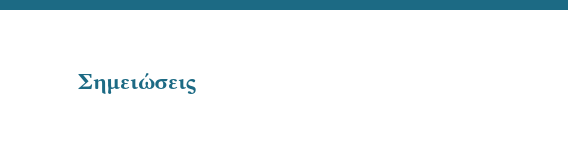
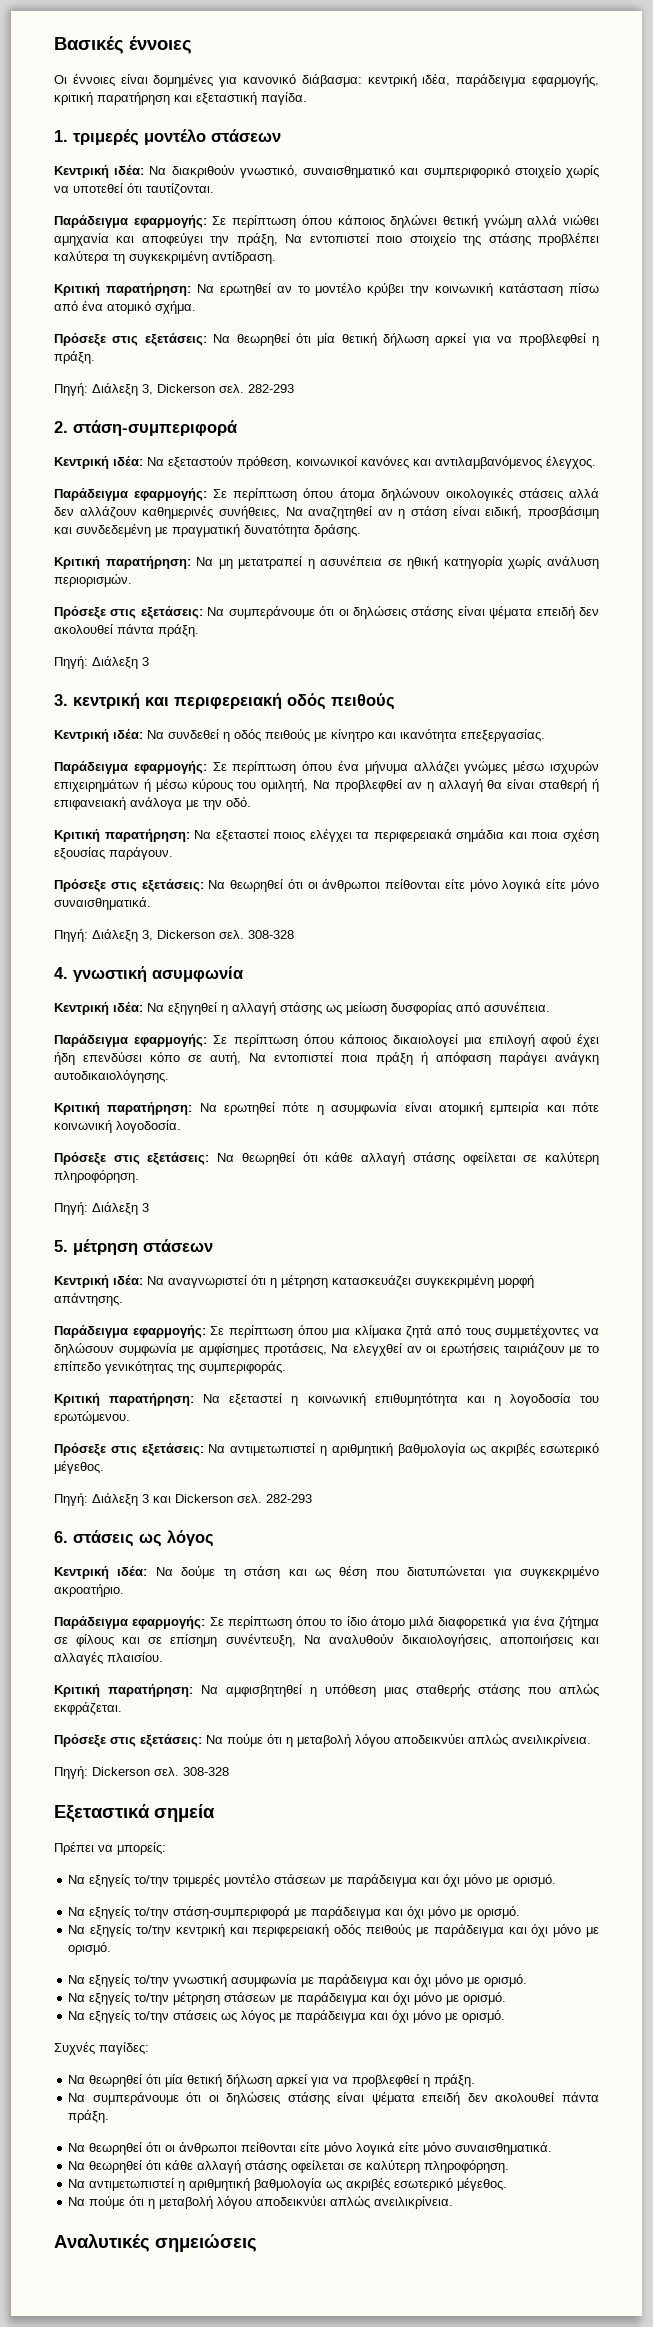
[78,73,196,94] Σημειώσεις -> [54,36,192,54] [54,74,599,87] [54,92,307,105] [54,129,281,146] [54,164,599,178] [54,183,214,196] [54,214,599,228] [54,233,599,246] [54,251,276,264] [54,282,600,296] [54,301,196,314] [54,332,599,346] [54,351,95,364] [54,383,294,396] [54,420,237,436] [54,455,596,469] [54,487,599,501] [54,506,599,519] [54,524,361,537] [54,555,599,569] [54,574,132,587] [54,605,600,619] [54,624,199,637] [54,656,149,669] [54,693,395,710] [54,728,545,742] [54,760,600,774] [54,779,599,792] [54,797,251,810] [54,828,599,842] [54,847,173,860] [54,878,599,892] [54,897,151,910] [54,929,294,942] [54,966,243,982] [54,1001,550,1015] [54,1033,599,1047] [54,1052,599,1065] [54,1070,169,1083] [54,1101,600,1115] [54,1120,181,1133] [54,1151,600,1165] [54,1170,139,1183] [54,1202,149,1215] [54,1239,213,1255] [54,1274,534,1288] [54,1293,123,1306] [54,1324,599,1338] [54,1343,599,1356] [54,1361,286,1374] [54,1392,600,1406] [54,1411,130,1424] [54,1442,600,1456] [54,1461,104,1474] [54,1493,312,1506] [54,1530,214,1547] [54,1565,599,1579] [54,1584,124,1597] [54,1615,599,1629] [54,1634,600,1647] [54,1652,163,1665] [54,1683,599,1697] [54,1702,122,1715] [54,1733,591,1747] [54,1766,229,1779] [54,1804,215,1823] [54,1842,166,1855] [68,1874,557,1887] [68,1906,521,1919] [68,1924,600,1937] [68,1942,112,1955] [68,1974,528,1987] [68,1992,507,2005] [68,2010,506,2023] [54,2042,149,2055] [68,2074,476,2087] [68,2092,599,2105] [68,2110,110,2123] [68,2142,553,2155] [68,2160,510,2173] [68,2178,508,2191] [68,2196,454,2209] [54,2234,257,2252] Βασικές έννοιες // Οι έννοιες είναι δομημένες για κανονικό διάβασμα: κεντρική ιδέα, παράδειγμα εφαρμογής, κριτική παρατήρηση και εξεταστική παγίδα. // 1. τριμερές μοντέλο στάσεων // Κεντρική ιδέα: Να διακριθούν γνωστικό, συναισθηματικό και συμπεριφορικό στοιχείο χωρίς να υποτεθεί ότι ταυτίζονται. // Παράδειγμα εφαρμογής: Σε περίπτωση όπου κάποιος δηλώνει θετική γνώμη αλλά νιώθει αμηχανία και αποφεύγει την πράξη, Να εντοπιστεί ποιο στοιχείο της στάσης προβλέπει καλύτερα τη συγκεκριμένη αντίδραση. // Κριτική παρατήρηση: Να ερωτηθεί αν το μοντέλο κρύβει την κοινωνική κατάσταση πίσω από ένα ατομικό σχήμα. // Πρόσεξε στις εξετάσεις: Να θεωρηθεί ότι μία θετική δήλωση αρκεί για να προβλεφθεί η πράξη. // Πηγή: Διάλεξη 3, Dickerson σελ. 282-293 // 2. στάση-συμπεριφορά // Κεντρική ιδέα: Να εξεταστούν πρόθεση, κοινωνικοί κανόνες και αντιλαμβανόμενος έλεγχος. // Παράδειγμα εφαρμογής: Σε περίπτωση όπου άτομα δηλώνουν οικολογικές στάσεις αλλά δεν αλλάζουν καθημερινές συνήθειες, Να αναζητηθεί αν η στάση είναι ειδική, προσβάσιμη και συνδεδεμένη με πραγματική δυνατότητα δράσης. // Κριτική παρατήρηση: Να μη μετατραπεί η ασυνέπεια σε ηθική κατηγορία χωρίς ανάλυση περιορισμών. // Πρόσεξε στις εξετάσεις: Να συμπεράνουμε ότι οι δηλώσεις στάσης είναι ψέματα επειδή δεν ακολουθεί πάντα πράξη. // Πηγή: Διάλεξη 3 // 3. κεντρική και περιφερειακή οδός πειθούς // Κεντρική ιδέα: Να συνδεθεί η οδός πειθούς με κίνητρο και ικανότητα επεξεργασίας. // Παράδειγμα εφαρμογής: Σε περίπτωση όπου ένα μήνυμα αλλάζει γνώμες μέσω ισχυρών επιχειρημάτων ή μέσω κύρους του ομιλητή, Να προβλεφθεί αν η αλλαγή θα είναι σταθερή ή επιφανειακή ανάλογα με την οδό. // Κριτική παρατήρηση: Να εξεταστεί ποιος ελέγχει τα περιφερειακά σημάδια και ποια σχέση εξουσίας παράγουν. // Πρόσεξε στις εξετάσεις: Να θεωρηθεί ότι οι άνθρωποι πείθονται είτε μόνο λογικά είτε μόνο συναισθηματικά. // Πηγή: Διάλεξη 3, Dickerson σελ. 308-328 // 4. γνωστική ασυμφωνία // Κεντρική ιδέα: Να εξηγηθεί η αλλαγή στάσης ως μείωση δυσφορίας από ασυνέπεια. // Παράδειγμα εφαρμογής: Σε περίπτωση όπου κάποιος δικαιολογεί μια επιλογή αφού έχει ήδη επενδύσει κόπο σε αυτή, Να εντοπιστεί ποια πράξη ή απόφαση παράγει ανάγκη αυτοδικαιολόγησης. // Κριτική παρατήρηση: Να ερωτηθεί πότε η ασυμφωνία είναι ατομική εμπειρία και πότε κοινωνική λογοδοσία. // Πρόσεξε στις εξετάσεις: Να θεωρηθεί ότι κάθε αλλαγή στάσης οφείλεται σε καλύτερη πληροφόρηση. // Πηγή: Διάλεξη 3 // 5. μέτρηση στάσεων // Κεντρική ιδέα: Να αναγνωριστεί ότι η μέτρηση κατασκευάζει συγκεκριμένη μορφή απάντησης. // Παράδειγμα εφαρμογής: Σε περίπτωση όπου μια κλίμακα ζητά από τους συμμετέχοντες να δηλώσουν συμφωνία με αμφίσημες προτάσεις, Να ελεγχθεί αν οι ερωτήσεις ταιριάζουν με το επίπεδο γενικότητας της συμπεριφοράς. // Κριτική παρατήρηση: Να εξεταστεί η κοινωνική επιθυμητότητα και η λογοδοσία του ερωτώμενου. // Πρόσεξε στις εξετάσεις: Να αντιμετωπιστεί η αριθμητική βαθμολογία ως ακριβές εσωτερικό μέγεθος. // Πηγή: Διάλεξη 3 και Dickerson σελ. 282-293 // 6. στάσεις ως λόγος // Κεντρική ιδέα: Να δούμε τη στάση και ως θέση που διατυπώνεται για συγκεκριμένο ακροατήριο. // Παράδειγμα εφαρμογής: Σε περίπτωση όπου το ίδιο άτομο μιλά διαφορετικά για ένα ζήτημα σε φίλους και σε επίσημη συνέντευξη, Να αναλυθούν δικαιολογήσεις, αποποιήσεις και αλλαγές πλαισίου. // Κριτική παρατήρηση: Να αμφισβητηθεί η υπόθεση μιας σταθερής στάσης που απλώς εκφράζεται. // Πρόσεξε στις εξετάσεις: Να πούμε ότι η μεταβολή λόγου αποδεικνύει απλώς ανειλικρίνεια. // Πηγή: Dickerson σελ. 308-328 // Εξεταστικά σημεία // Πρέπει να μπορείς: // Να εξηγείς το/την τριμερές μοντέλο στάσεων με παράδειγμα και όχι μόνο με ορισμό. // Να εξηγείς το/την στάση-συμπεριφορά με παράδειγμα και όχι μόνο με ορισμό. // Να εξηγείς το/την κεντρική και περιφερειακή οδός πειθούς με παράδειγμα και όχι μόνο με ορισμό. // Να εξηγείς το/την γνωστική ασυμφωνία με παράδειγμα και όχι μόνο με ορισμό. // Να εξηγείς το/την μέτρηση στάσεων με παράδειγμα και όχι μόνο με ορισμό. // Να εξηγείς το/την στάσεις ως λόγος με παράδειγμα και όχι μόνο με ορισμό. // Συχνές παγίδες: // Να θεωρηθεί ότι μία θετική δήλωση αρκεί για να προβλεφθεί η πράξη. // Να συμπεράνουμε ότι οι δηλώσεις στάσης είναι ψέματα επειδή δεν ακολουθεί πάντα πράξη. // Να θεωρηθεί ότι οι άνθρωποι πείθονται είτε μόνο λογικά είτε μόνο συναισθηματικά. // Να θεωρηθεί ότι κάθε αλλαγή στάσης οφείλεται σε καλύτερη πληροφόρηση. // Να αντιμετωπιστεί η αριθμητική βαθμολογία ως ακριβές εσωτερικό μέγεθος. // Να πούμε ότι η μεταβολή λόγου αποδεικνύει απλώς ανειλικρίνεια. // Αναλυτικές σημειώσεις

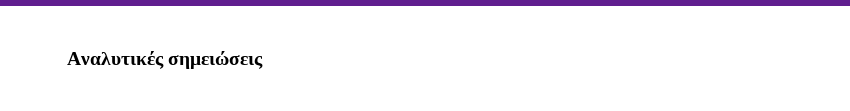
[54,36,192,54] [54,74,599,87] [54,92,307,105] [54,129,281,146] [54,164,599,178] [54,183,214,196] [54,214,599,228] [54,233,599,246] [54,251,276,264] [54,282,600,296] [54,301,196,314] [54,332,599,346] [54,351,95,364] [54,383,294,396] [54,420,237,436] [54,455,596,469] [54,487,599,501] [54,506,599,519] [54,524,361,537] [54,555,599,569] [54,574,132,587] [54,605,600,619] [54,624,199,637] [54,656,149,669] [54,693,395,710] [54,728,545,742] [54,760,600,774] [54,779,599,792] [54,797,251,810] [54,828,599,842] [54,847,173,860] [54,878,599,892] [54,897,151,910] [54,929,294,942] [54,966,243,982] [54,1001,550,1015] [54,1033,599,1047] [54,1052,599,1065] [54,1070,169,1083] [54,1101,600,1115] [54,1120,181,1133] [54,1151,600,1165] [54,1170,139,1183] [54,1202,149,1215] [54,1239,213,1255] [54,1274,534,1288] [54,1293,123,1306] [54,1324,599,1338] [54,1343,599,1356] [54,1361,286,1374] [54,1392,600,1406] [54,1411,130,1424] [54,1442,600,1456] [54,1461,104,1474] [54,1493,312,1506] [54,1530,214,1547] [54,1565,599,1579] [54,1584,124,1597] [54,1615,599,1629] [54,1634,600,1647] [54,1652,163,1665] [54,1683,599,1697] [54,1702,122,1715] [54,1733,591,1747] [54,1766,229,1779] [54,1804,215,1823] [54,1842,166,1855] [68,1874,557,1887] [68,1906,521,1919] [68,1924,600,1937] [68,1942,112,1955] [68,1974,528,1987] [68,1992,507,2005] [68,2010,506,2023] [54,2042,149,2055] [68,2074,476,2087] [68,2092,599,2105] [68,2110,110,2123] [68,2142,553,2155] [68,2160,510,2173] [68,2178,508,2191] [68,2196,454,2209] Βασικές έννοιες // Οι έννοιες είναι δομημένες για κανονικό διάβασμα: κεντρική ιδέα, παράδειγμα εφαρμογής, κριτική παρατήρηση και εξεταστική παγίδα. // 1. τριμερές μοντέλο στάσεων // Κεντρική ιδέα: Να διακριθούν γνωστικό, συναισθηματικό και συμπεριφορικό στοιχείο χωρίς να υποτεθεί ότι ταυτίζονται. // Παράδειγμα εφαρμογής: Σε περίπτωση όπου κάποιος δηλώνει θετική γνώμη αλλά νιώθει αμηχανία και αποφεύγει την πράξη, Να εντοπιστεί ποιο στοιχείο της στάσης προβλέπει καλύτερα τη συγκεκριμένη αντίδραση. // Κριτική παρατήρηση: Να ερωτηθεί αν το μοντέλο κρύβει την κοινωνική κατάσταση πίσω από ένα ατομικό σχήμα. // Πρόσεξε στις εξετάσεις: Να θεωρηθεί ότι μία θετική δήλωση αρκεί για να προβλεφθεί η πράξη. // Πηγή: Διάλεξη 3, Dickerson σελ. 282-293 // 2. στάση-συμπεριφορά // Κεντρική ιδέα: Να εξεταστούν πρόθεση, κοινωνικοί κανόνες και αντιλαμβανόμενος έλεγχος. // Παράδειγμα εφαρμογής: Σε περίπτωση όπου άτομα δηλώνουν οικολογικές στάσεις αλλά δεν αλλάζουν καθημερινές συνήθειες, Να αναζητηθεί αν η στάση είναι ειδική, προσβάσιμη και συνδεδεμένη με πραγματική δυνατότητα δράσης. // Κριτική παρατήρηση: Να μη μετατραπεί η ασυνέπεια σε ηθική κατηγορία χωρίς ανάλυση περιορισμών. // Πρόσεξε στις εξετάσεις: Να συμπεράνουμε ότι οι δηλώσεις στάσης είναι ψέματα επειδή δεν ακολουθεί πάντα πράξη. // Πηγή: Διάλεξη 3 // 3. κεντρική και περιφερειακή οδός πειθούς // Κεντρική ιδέα: Να συνδεθεί η οδός πειθούς με κίνητρο και ικανότητα επεξεργασίας. // Παράδειγμα εφαρμογής: Σε περίπτωση όπου ένα μήνυμα αλλάζει γνώμες μέσω ισχυρών επιχειρημάτων ή μέσω κύρους του ομιλητή, Να προβλεφθεί αν η αλλαγή θα είναι σταθερή ή επιφανειακή ανάλογα με την οδό. // Κριτική παρατήρηση: Να εξεταστεί ποιος ελέγχει τα περιφερειακά σημάδια και ποια σχέση εξουσίας παράγουν. // Πρόσεξε στις εξετάσεις: Να θεωρηθεί ότι οι άνθρωποι πείθονται είτε μόνο λογικά είτε μόνο συναισθηματικά. // Πηγή: Διάλεξη 3, Dickerson σελ. 308-328 // 4. γνωστική ασυμφωνία // Κεντρική ιδέα: Να εξηγηθεί η αλλαγή στάσης ως μείωση δυσφορίας από ασυνέπεια. // Παράδειγμα εφαρμογής: Σε περίπτωση όπου κάποιος δικαιολογεί μια επιλογή αφού έχει ήδη επενδύσει κόπο σε αυτή, Να εντοπιστεί ποια πράξη ή απόφαση παράγει ανάγκη αυτοδικαιολόγησης. // Κριτική παρατήρηση: Να ερωτηθεί πότε η ασυμφωνία είναι ατομική εμπειρία και πότε κοινωνική λογοδοσία. // Πρόσεξε στις εξετάσεις: Να θεωρηθεί ότι κάθε αλλαγή στάσης οφείλεται σε καλύτερη πληροφόρηση. // Πηγή: Διάλεξη 3 // 5. μέτρηση στάσεων // Κεντρική ιδέα: Να αναγνωριστεί ότι η μέτρηση κατασκευάζει συγκεκριμένη μορφή απάντησης. // Παράδειγμα εφαρμογής: Σε περίπτωση όπου μια κλίμακα ζητά από τους συμμετέχοντες να δηλώσουν συμφωνία με αμφίσημες προτάσεις, Να ελεγχθεί αν οι ερωτήσεις ταιριάζουν με το επίπεδο γενικότητας της συμπεριφοράς. // Κριτική παρατήρηση: Να εξεταστεί η κοινωνική επιθυμητότητα και η λογοδοσία του ερωτώμενου. // Πρόσεξε στις εξετάσεις: Να αντιμετωπιστεί η αριθμητική βαθμολογία ως ακριβές εσωτερικό μέγεθος. // Πηγή: Διάλεξη 3 και Dickerson σελ. 282-293 // 6. στάσεις ως λόγος // Κεντρική ιδέα: Να δούμε τη στάση και ως θέση που διατυπώνεται για συγκεκριμένο ακροατήριο. // Παράδειγμα εφαρμογής: Σε περίπτωση όπου το ίδιο άτομο μιλά διαφορετικά για ένα ζήτημα σε φίλους και σε επίσημη συνέντευξη, Να αναλυθούν δικαιολογήσεις, αποποιήσεις και αλλαγές πλαισίου. // Κριτική παρατήρηση: Να αμφισβητηθεί η υπόθεση μιας σταθερής στάσης που απλώς εκφράζεται. // Πρόσεξε στις εξετάσεις: Να πούμε ότι η μεταβολή λόγου αποδεικνύει απλώς ανειλικρίνεια. // Πηγή: Dickerson σελ. 308-328 // Εξεταστικά σημεία // Πρέπει να μπορείς: // Να εξηγείς το/την τριμερές μοντέλο στάσεων με παράδειγμα και όχι μόνο με ορισμό. // Να εξηγείς το/την στάση-συμπεριφορά με παράδειγμα και όχι μόνο με ορισμό. // Να εξηγείς το/την κεντρική και περιφερειακή οδός πειθούς με παράδειγμα και όχι μόνο με ορισμό. // Να εξηγείς το/την γνωστική ασυμφωνία με παράδειγμα και όχι μόνο με ορισμό. // Να εξηγείς το/την μέτρηση στάσεων με παράδειγμα και όχι μόνο με ορισμό. // Να εξηγείς το/την στάσεις ως λόγος με παράδειγμα και όχι μόνο με ορισμό. // Συχνές παγίδες: // Να θεωρηθεί ότι μία θετική δήλωση αρκεί για να προβλεφθεί η πράξη. // Να συμπεράνουμε ότι οι δηλώσεις στάσης είναι ψέματα επειδή δεν ακολουθεί πάντα πράξη. // Να θεωρηθεί ότι οι άνθρωποι πείθονται είτε μόνο λογικά είτε μόνο συναισθηματικά. // Να θεωρηθεί ότι κάθε αλλαγή στάσης οφείλεται σε καλύτερη πληροφόρηση. // Να αντιμετωπιστεί η αριθμητική βαθμολογία ως ακριβές εσωτερικό μέγεθος. // Να πούμε ότι η μεταβολή λόγου αποδεικνύει απλώς ανειλικρίνεια. // -> (67, 60) none

